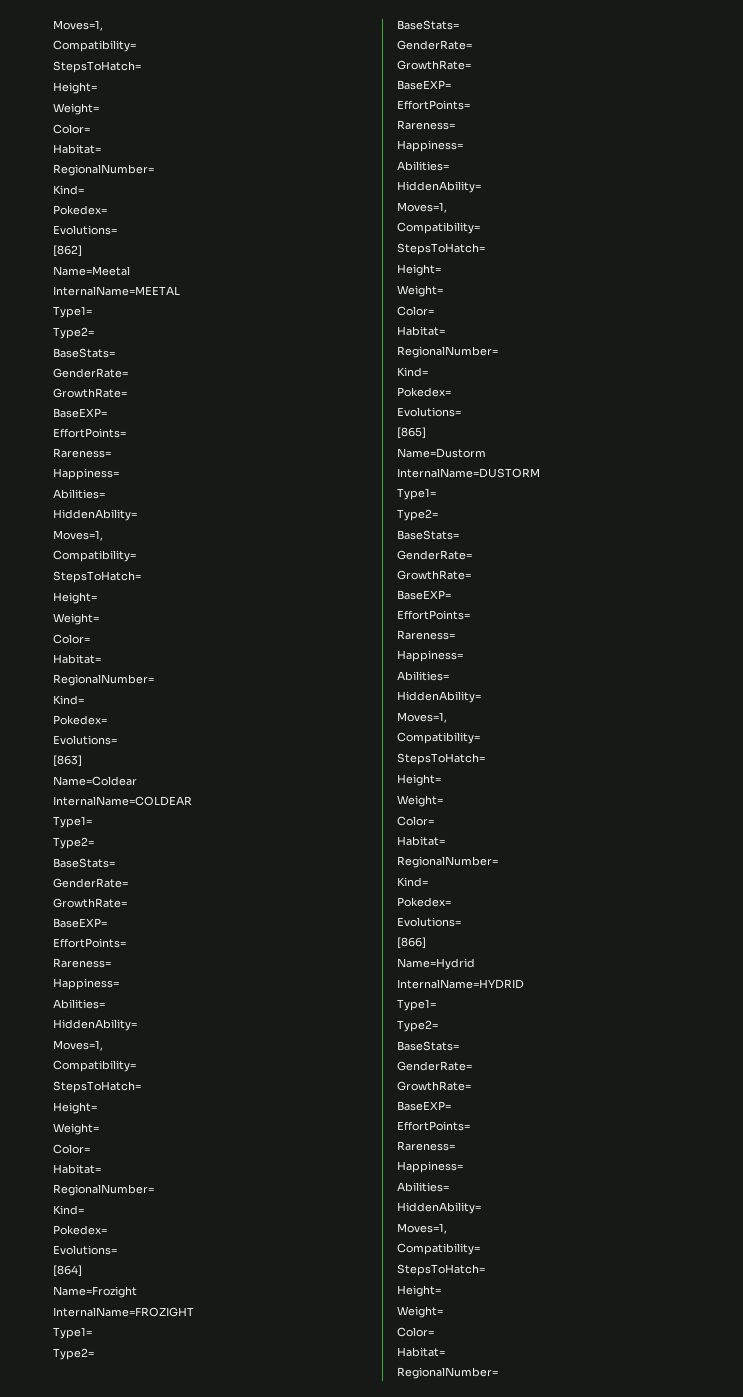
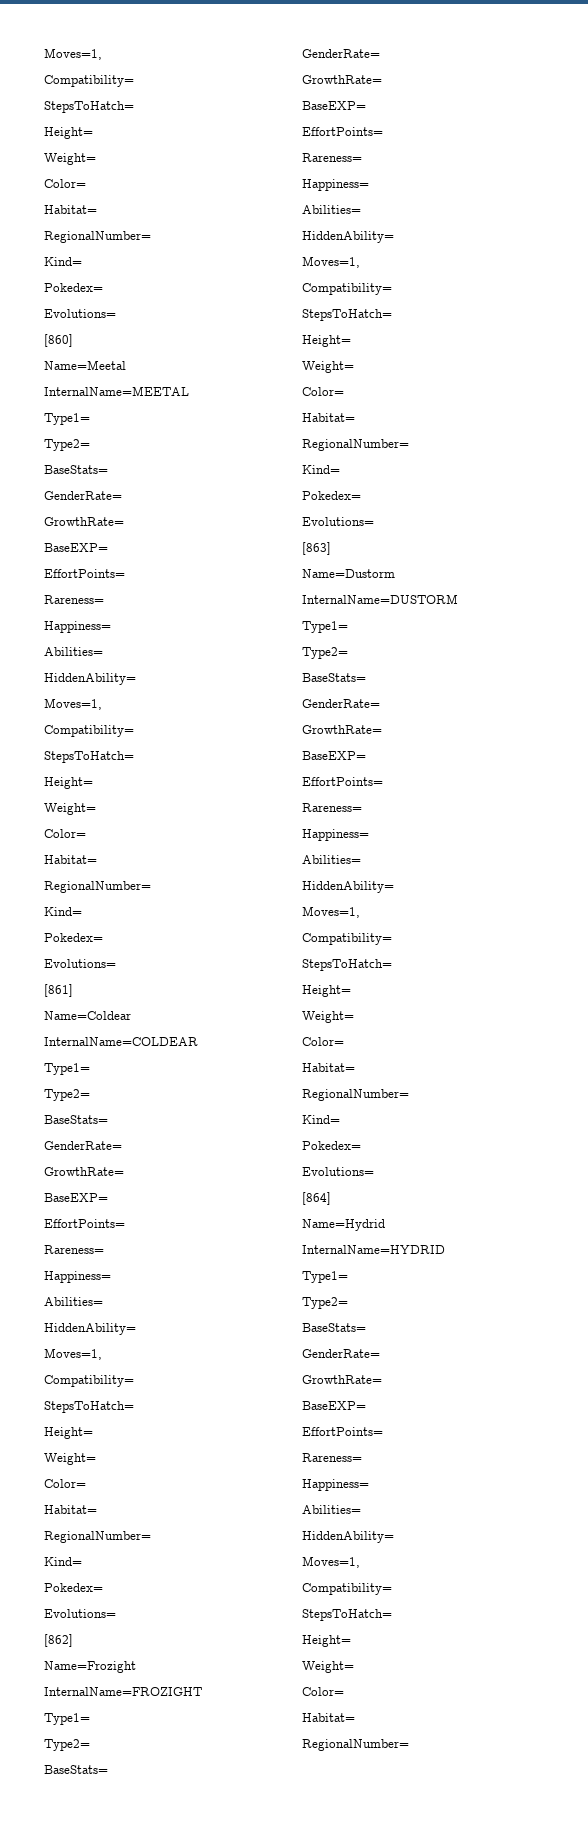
[53,245,82,257] [862] -> [44,334,73,347] [860]
[53,755,82,767] [863] -> [44,984,73,997] [861]
[53,1265,82,1277] [864] -> [44,1634,73,1647] [862]
[397,427,426,439] [865] -> [302,542,331,555] [863]
[397,937,426,949] [866] -> [302,1192,331,1205] [864]

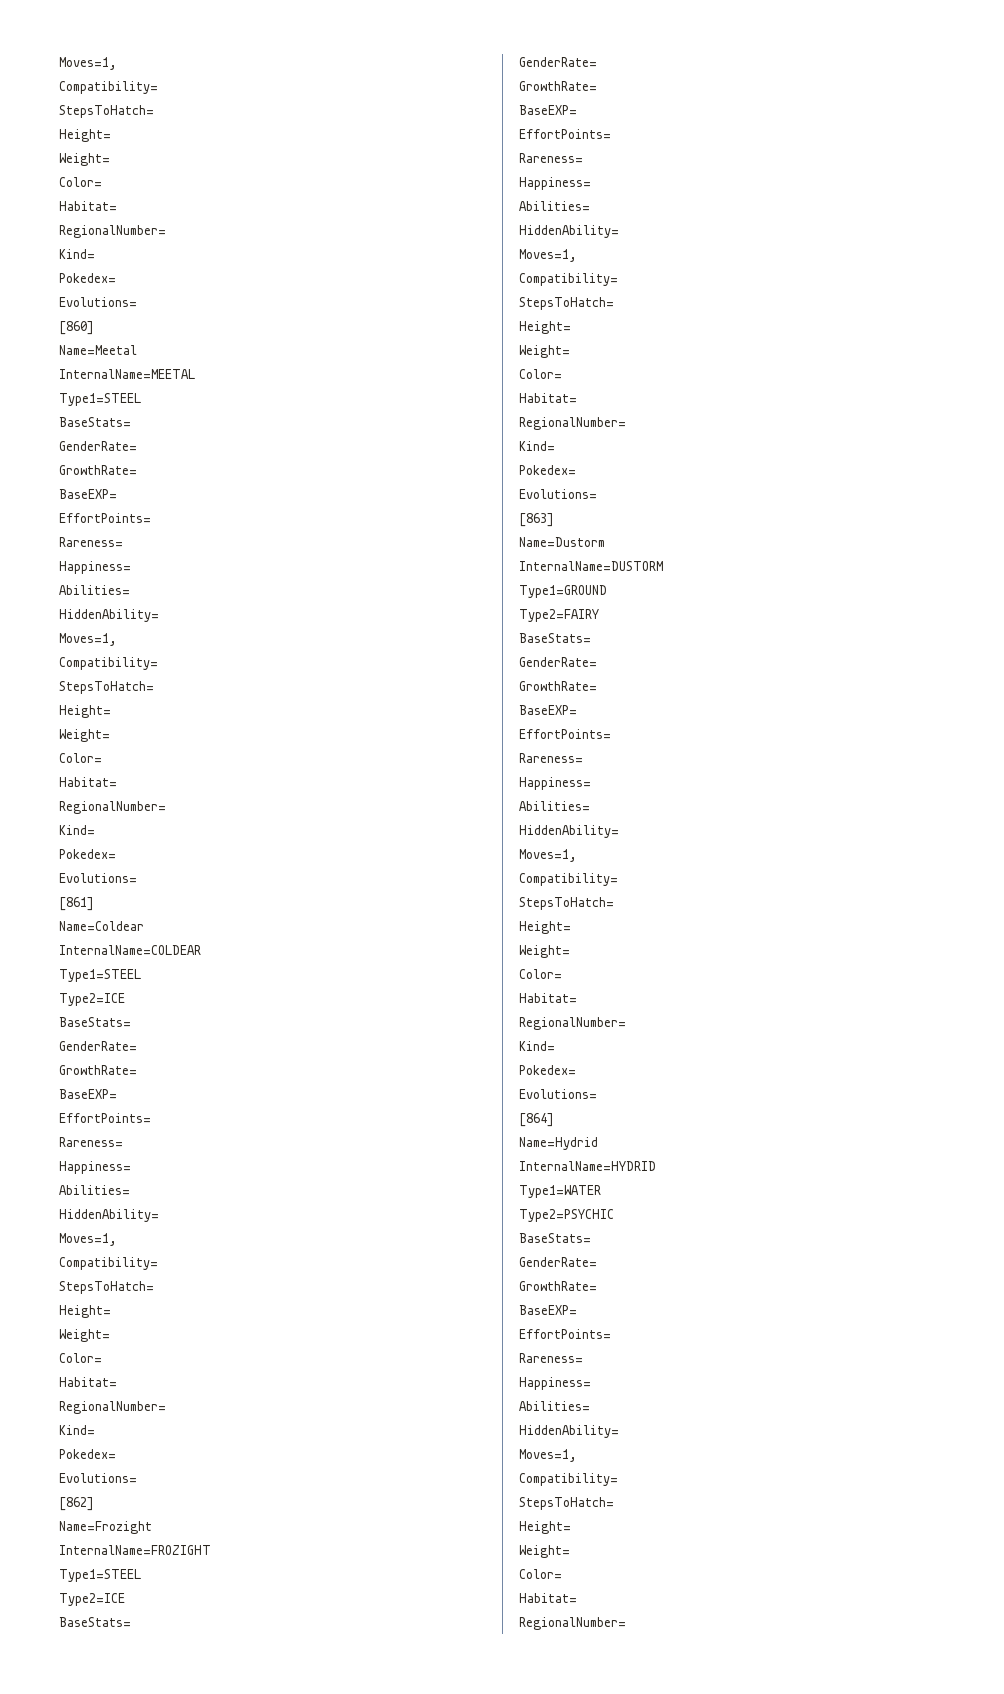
[44,413,90,425] [44,439,90,451] Type1= // Type2= -> [59,393,141,406] Type1=STEEL
[44,1063,90,1075] [44,1089,90,1101] Type1= // Type2= -> [59,969,141,982] [59,993,125,1006] Type1=STEEL // Type2=ICE
[44,1713,90,1725] [44,1739,90,1751] Type1= // Type2= -> [59,1569,141,1582] [59,1593,125,1606] Type1=STEEL // Type2=ICE
[302,621,348,633] [302,647,348,659] Type1= // Type2= -> [519,585,607,598] [519,609,599,622] Type1=GROUND // Type2=FAIRY
[302,1271,348,1283] [302,1297,348,1309] Type1= // Type2= -> [519,1185,601,1198] [519,1209,614,1222] Type1=WATER // Type2=PSYCHIC

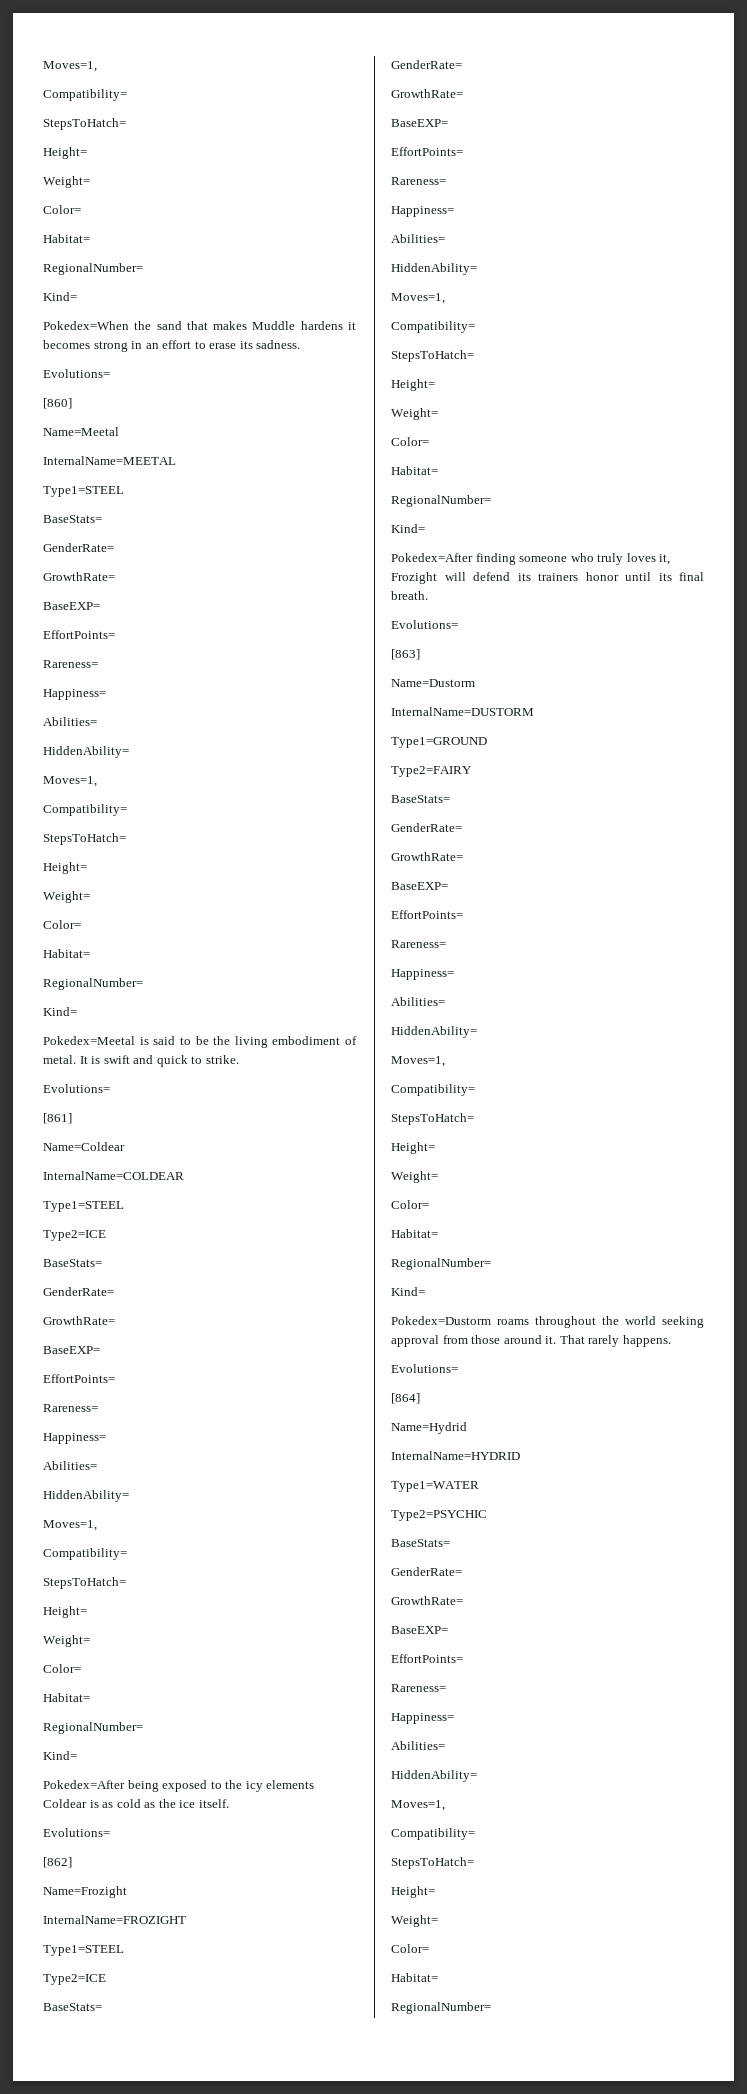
[59,57,117,70] [59,81,158,94] [59,105,154,118] [59,129,111,142] [59,153,110,166] [59,177,102,187] [59,201,117,211] [59,225,166,238] [59,249,95,259] [59,273,116,283] Moves=1, // Compatibility= // StepsToHatch= // Height= // Weight= // Color= // Habitat= // RegionalNumber= // Kind= // Pokedex= -> [43,61,97,72] [43,89,127,101] [43,118,126,130] [43,147,87,159] [43,176,90,188] [43,205,81,214] [43,234,90,243] [43,263,143,275] [43,292,77,301] [43,321,356,330] [43,340,301,352] Moves=1, // Compatibility= // StepsToHatch= // Height= // Weight= // Color= // Habitat= // RegionalNumber= // Kind= // Pokedex=When the sand that makes Muddle hardens it becomes strong in an effort to erase its sadness.
[59,849,116,859] Pokedex= -> [43,1036,357,1048] [43,1055,239,1067] Pokedex=Meetal is said to be the living embodiment of metal. It is swift and quick to strike.
[59,1449,116,1459] Pokedex= -> [43,1780,315,1792] [43,1799,229,1808] Pokedex=After being exposed to the icy elements Coldear is as cold as the ice itself.
[519,465,576,475] Pokedex= -> [391,553,671,565] [391,572,704,584] [391,591,428,600] Pokedex=After finding someone who truly loves it, Frozight will defend its trainers honor until its final breath.
[519,1065,576,1075] Pokedex= -> [391,1316,704,1328] [391,1335,671,1347] Pokedex=Dustorm roams throughout the world seeking approval from those around it. That rarely happens.

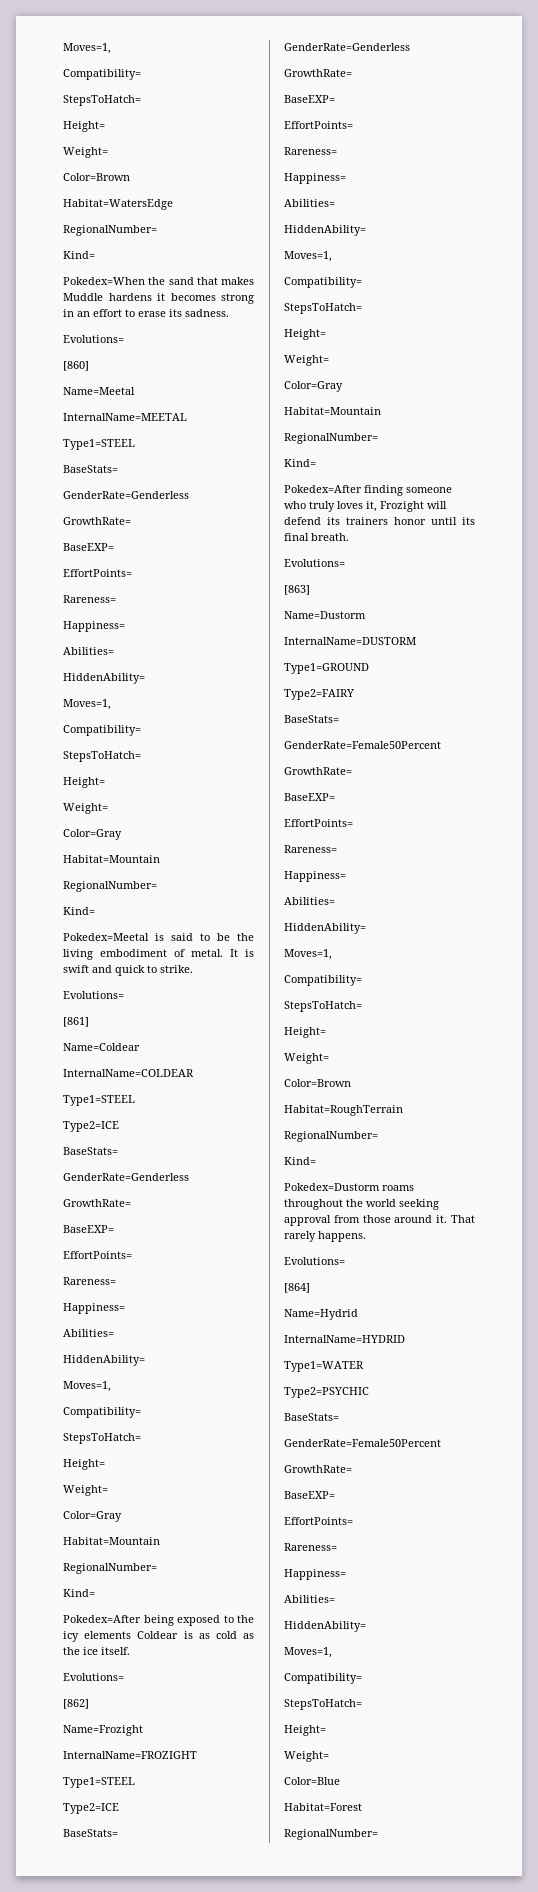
[43,61,97,72] [43,89,127,101] [43,118,126,130] [43,147,87,159] [43,176,90,188] [43,205,81,214] [43,234,90,243] Moves=1, // Compatibility= // StepsToHatch= // Height= // Weight= // Color= // Habitat= -> [63,43,111,54] [63,69,141,80] [63,95,141,106] [63,121,105,132] [63,147,108,158] [63,173,130,181] [63,199,173,210] Moves=1, // Compatibility= // StepsToHatch= // Height= // Weight= // Color=Brown // Habitat=WatersEdge
[43,543,114,552] GenderRate= -> [63,491,189,499] GenderRate=Genderless
[43,920,81,929] [43,949,90,958] Color= // Habitat= -> [63,829,122,840] [63,855,160,863] Color=Gray // Habitat=Mountain
[43,1287,114,1296] GenderRate= -> [63,1173,189,1181] GenderRate=Genderless
[43,1664,81,1673] [43,1693,90,1702] Color= // Habitat= -> [63,1511,122,1522] [63,1537,160,1545] Color=Gray // Habitat=Mountain
[391,60,462,69] GenderRate= -> [284,43,410,51] GenderRate=Genderless
[391,437,429,446] [391,466,438,475] Color= // Habitat= -> [284,381,343,392] [284,407,381,415] Color=Gray // Habitat=Mountain
[391,823,462,832] GenderRate= -> [284,741,441,749] GenderRate=Female50Percent
[391,1200,429,1209] [391,1229,438,1238] Color= // Habitat= -> [284,1079,351,1087] [284,1105,403,1116] Color=Brown // Habitat=RoughTerrain
[391,1567,462,1576] GenderRate= -> [284,1439,441,1447] GenderRate=Female50Percent
[391,1944,429,1953] [391,1973,438,1982] Color= // Habitat= -> [284,1777,340,1785] [284,1803,362,1811] Color=Blue // Habitat=Forest

